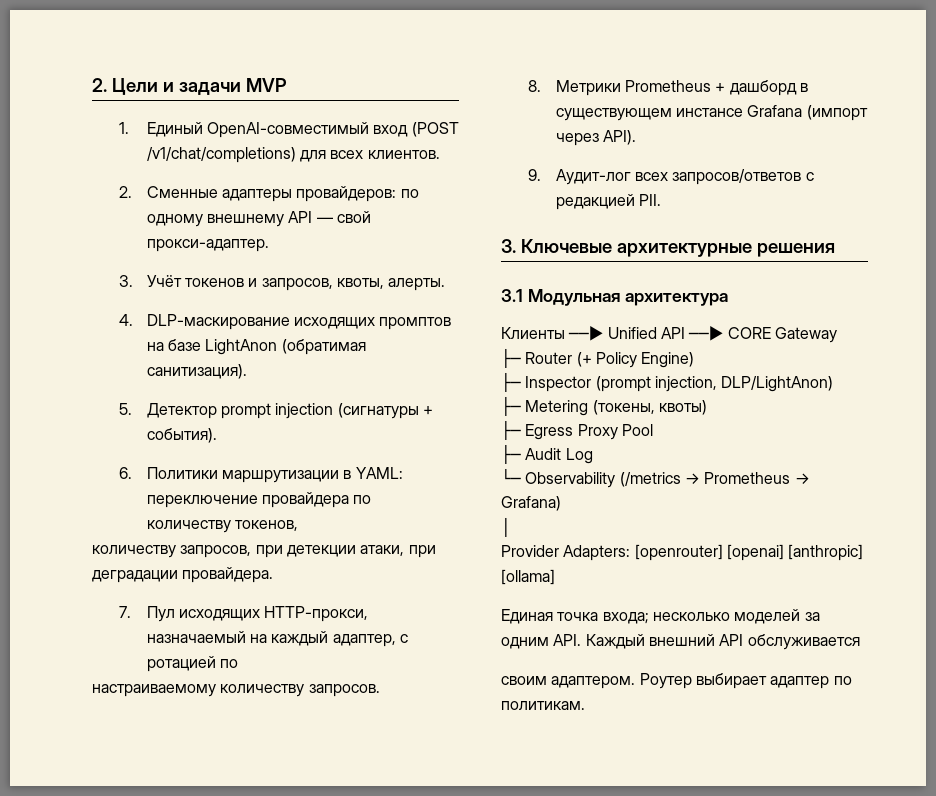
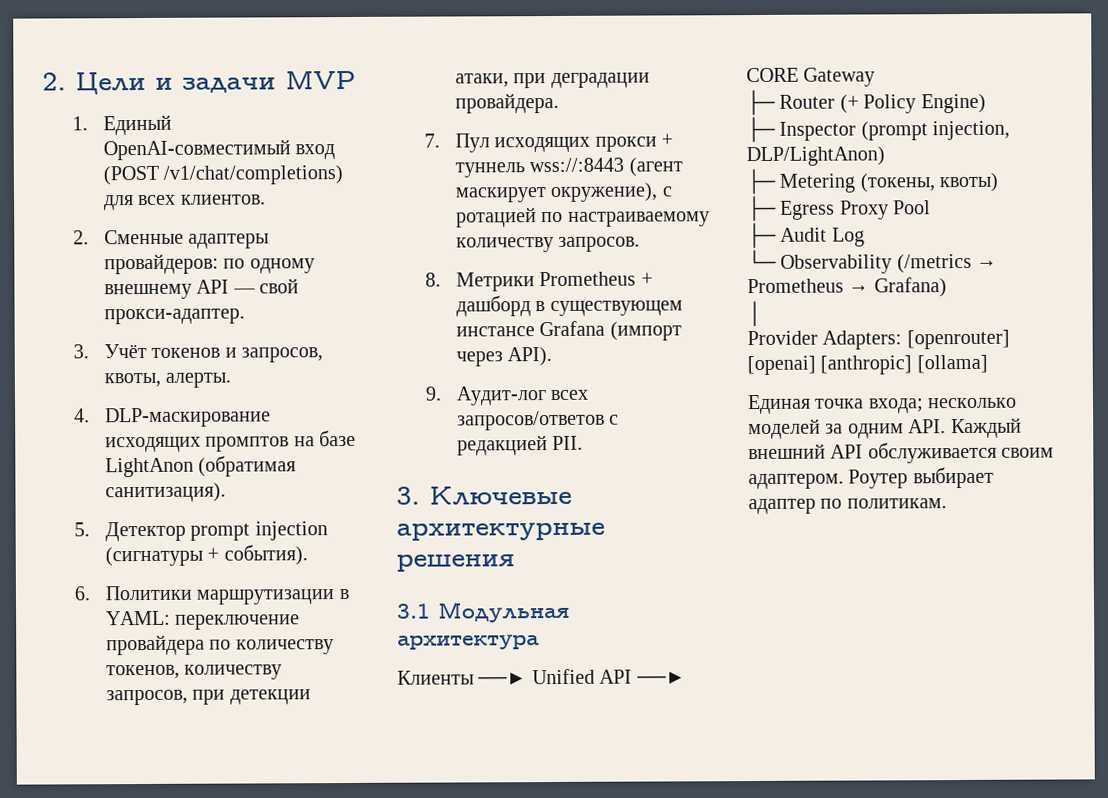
(298, 525) // -> (180, 672) none
[264,606,369,622] [146,631,396,647] HTTP-прокси, назначаемый на каждый адаптер, -> [594,133,674,152] [454,157,683,178] [454,182,659,203] прокси + туннель wss://:8443 (агент маскирует окружение),
(238, 663) // -> (564, 217) none
(860, 642) // -> (997, 452) none

